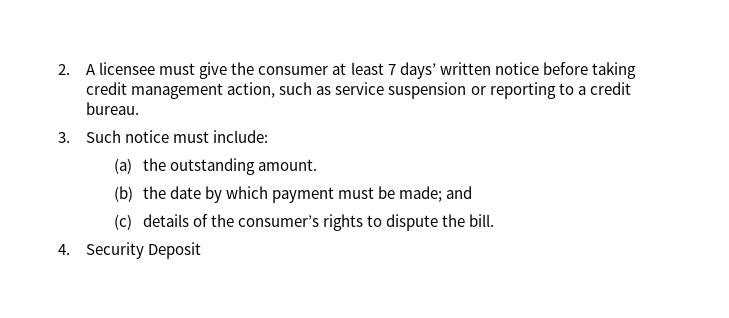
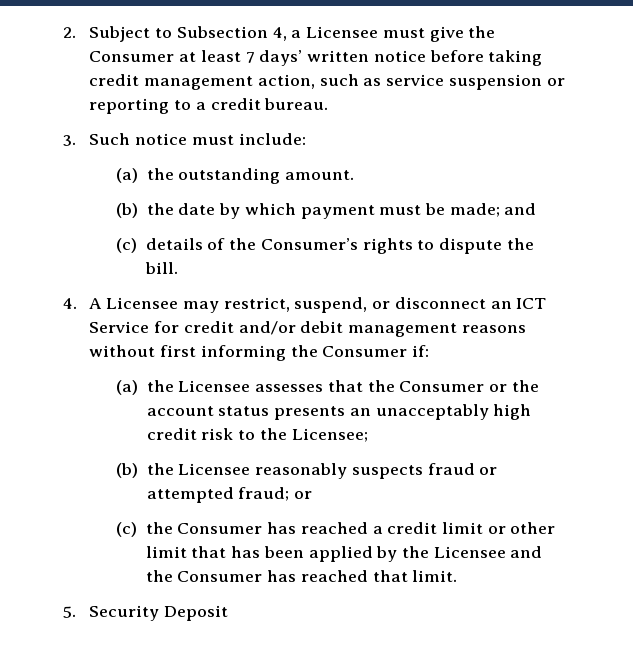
[86,62,156,75] A licensee -> [89,26,379,42] Subject to Subsection 4, a Licensee
[258,66,329,75] consumer -> [89,51,175,62] Consumer
[237,215,319,227] consumer’s -> [260,238,358,250] Consumer’s
(70, 249) none -> [89,297,547,313] [89,321,526,337] [89,345,430,361] [115,380,539,395] [146,404,532,420] [146,428,368,442] [115,463,498,479] [146,487,313,503] [115,522,556,537] [145,546,543,562] [145,570,458,582] [63,606,76,618] A Licensee may restrict, suspend, or disconnect an ICT Service for credit and/or debit management reasons without first informing the Consumer if: // (a) the Licensee assesses that the Consumer or the account status presents an unacceptably high credit risk to the Licensee; // (b) the Licensee reasonably suspects fraud or attempted fraud; or // (c) the Consumer has reached a credit limit or other limit that has been applied by the Licensee and the Consumer has reached that limit. // 5.

